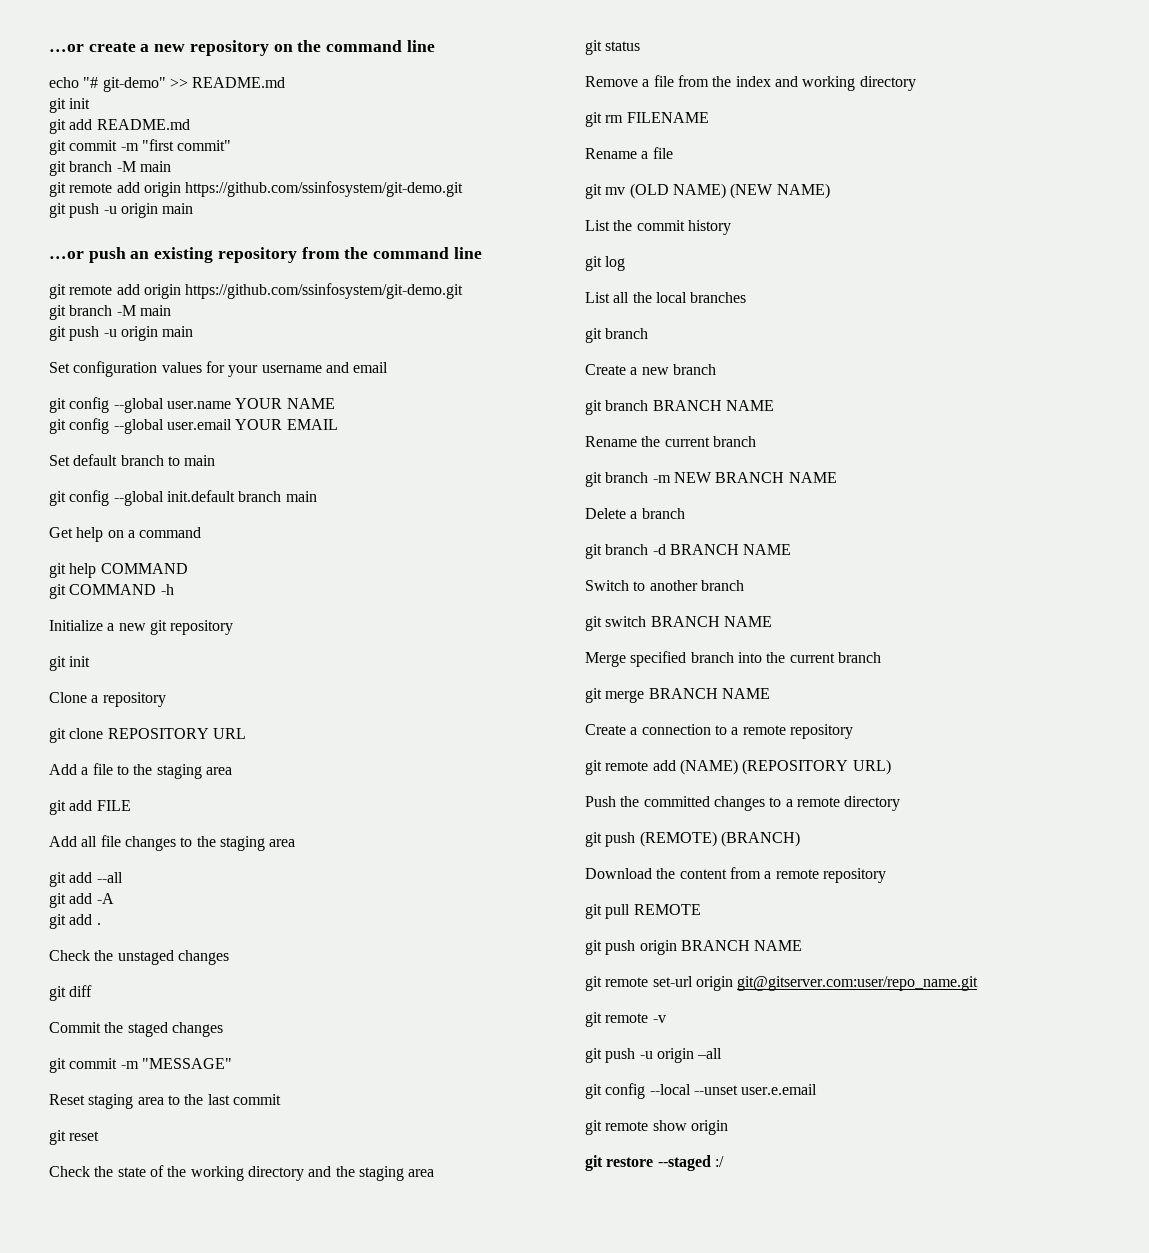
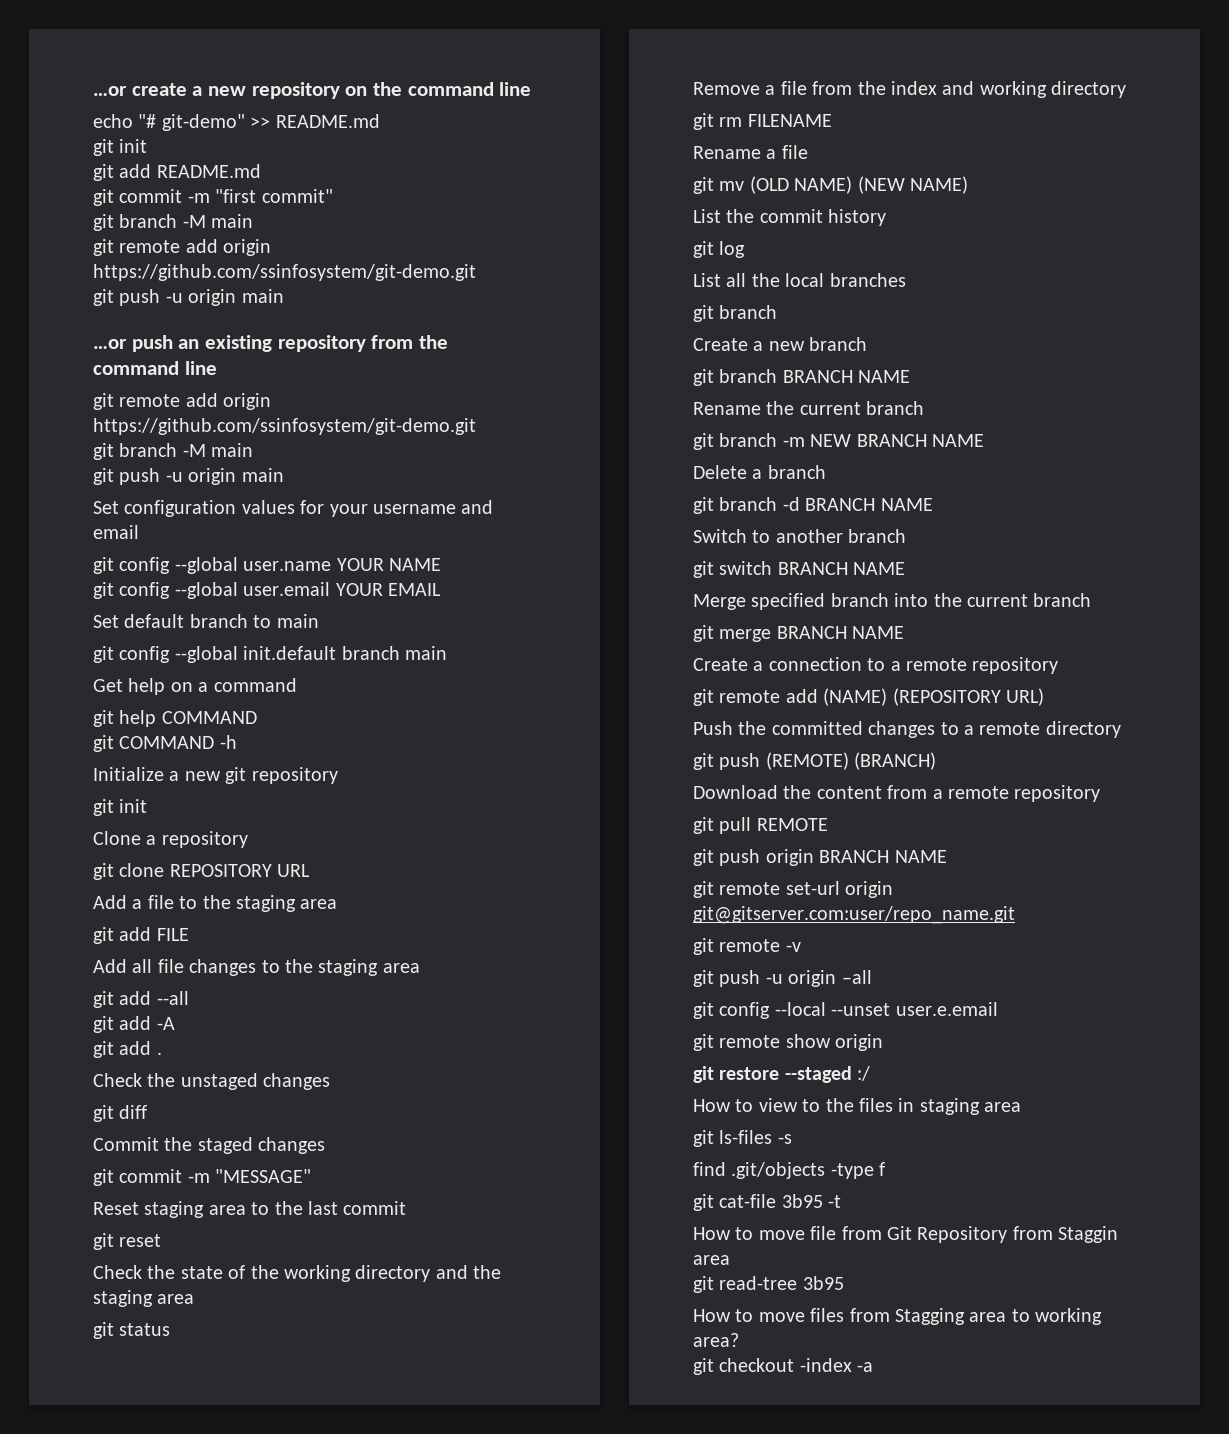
(724, 1161) none -> [693,1098,1022,1115] [693,1130,792,1147] [693,1162,886,1179] [693,1194,842,1211] [693,1226,1119,1243] [693,1255,730,1265] [693,1276,844,1293] [693,1308,1103,1325] [693,1333,739,1347] [693,1358,874,1375] // How to view to the files in staging area // git ls-files -s // find .git/objects -type f // git cat-file 3b95 -t // How to move file from Git Repository from Staggin area // git read-tree 3b95 // How to move files from Stagging area to working area? // git checkout -index -a

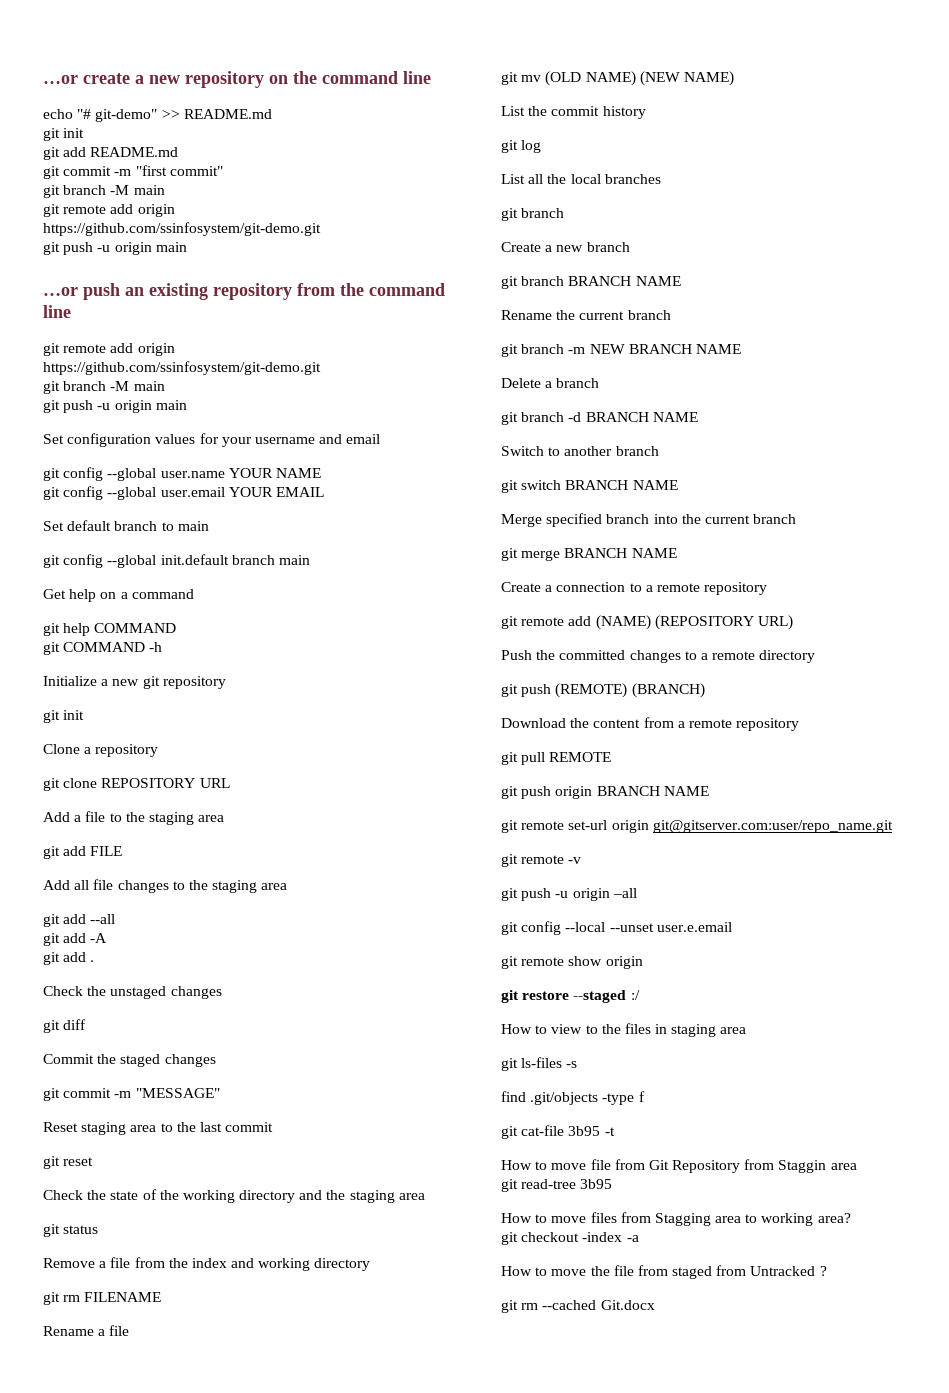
(874, 1367) none -> [501,1265,827,1279] [501,1300,655,1313] // How to move the file from staged from Untracked ? // git rm --cached Git.docx

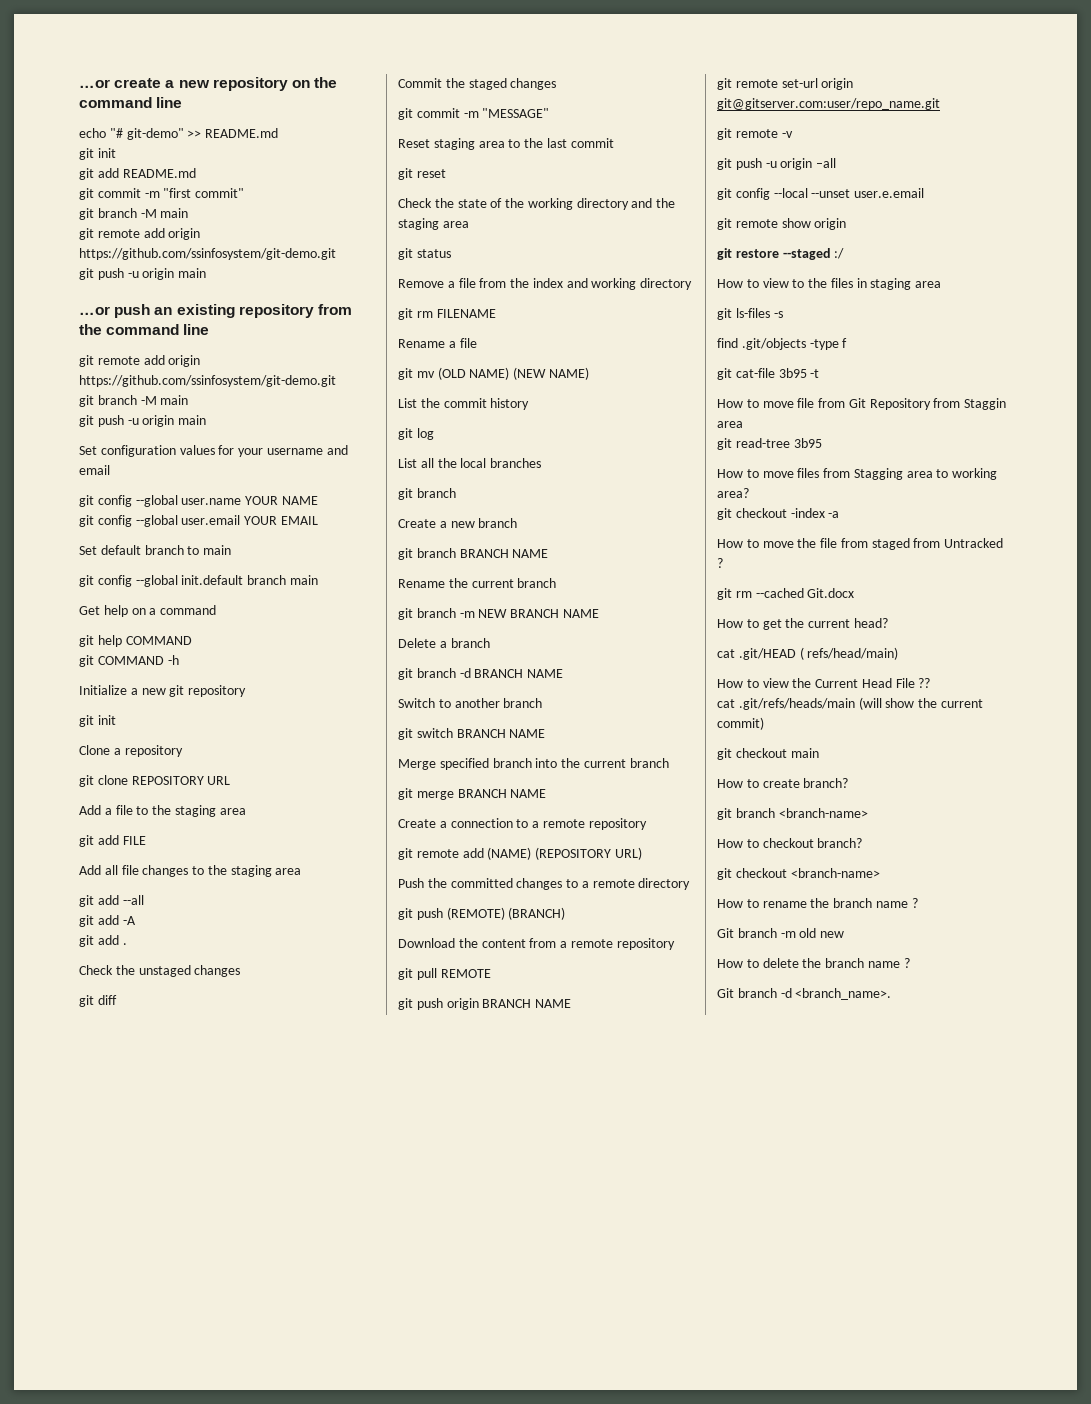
(655, 1305) none -> [717,618,888,630] [717,647,899,660] [717,678,931,688] [717,697,983,710] [717,717,764,730] [717,748,819,760] [717,778,849,788] [717,808,868,820] [717,838,863,848] [717,868,880,880] [717,898,918,908] [717,928,845,938] [717,958,910,968] [717,988,892,1000] // How to get the current head? // cat .git/HEAD ( refs/head/main) // How to view the Current Head File ?? // cat .git/refs/heads/main (will show the current commit) // git checkout main // How to create branch? // git branch <branch-name> // How to checkout branch? // git checkout <branch-name> // How to rename the branch name ? // Git branch -m old new // How to delete the branch name ? // Git branch -d <branch_name>.

